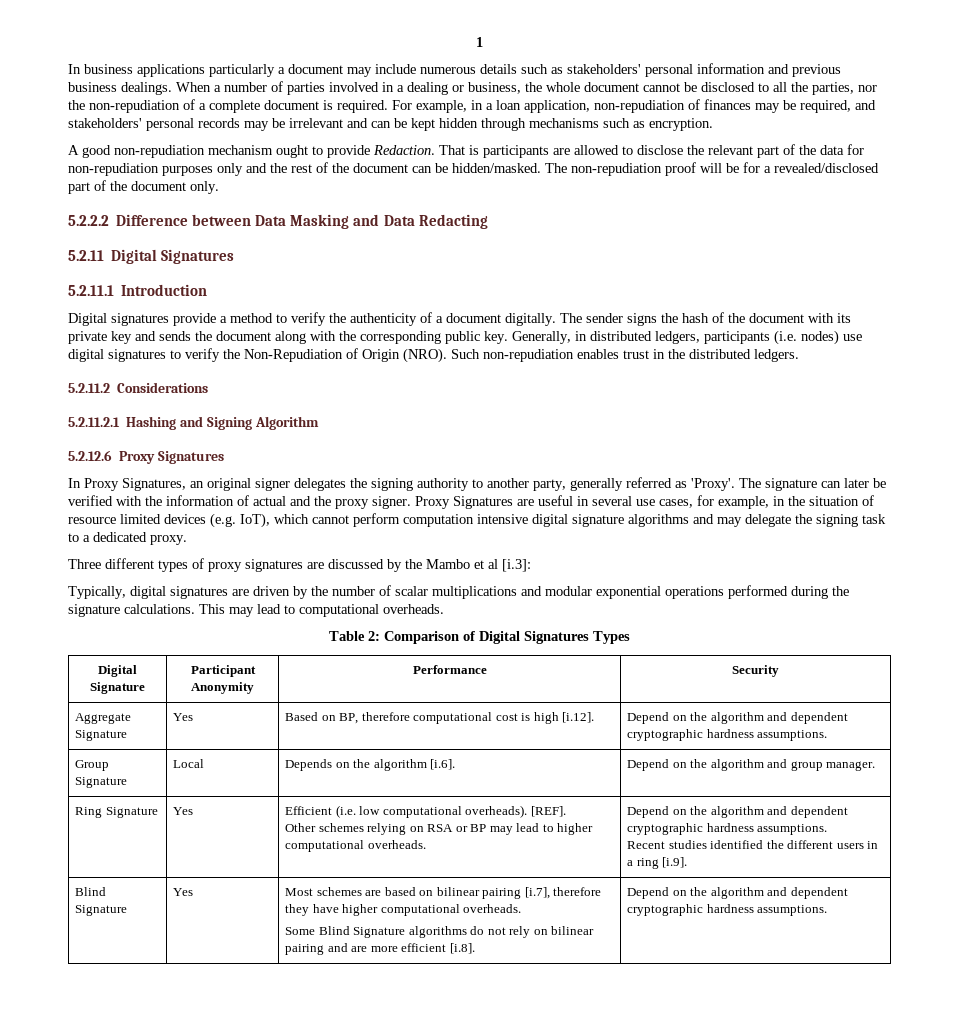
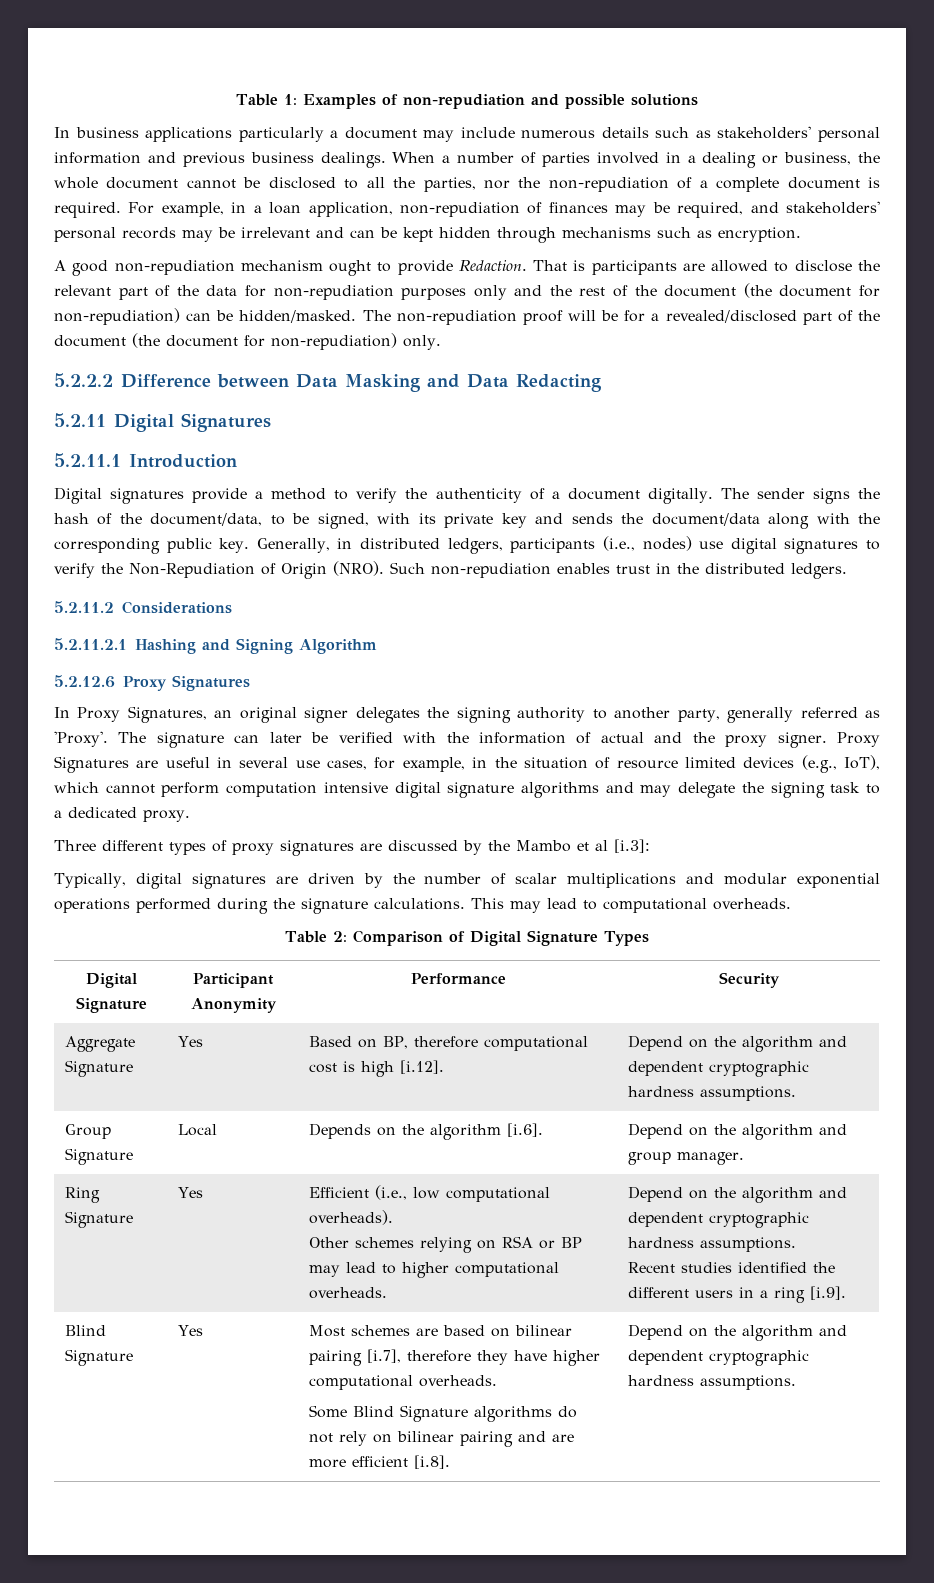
[476,37,483,47] 1 -> [236,94,698,109] Table 1: Examples of non-repudiation and possible solutions
(408, 168) none -> [743,283,881,298] [54,308,180,325] (the document for non-repudiation)
(186, 186) none -> [132,333,397,350] (the document for non-repudiation)
[749,313,804,323] document -> [150,513,369,529] document/data, to be signed,
[216,331,271,341] document -> [651,513,760,526] document/data
[774,330,797,345] (i.e. -> [602,536,635,551] (i.e.,
[210,513,236,528] (e.g. -> [801,755,837,773] (e.g.,
[524,631,589,644] Signatures -> [526,930,598,946] Signature
[335,805,356,818] (i.e. -> [375,1185,408,1200] (i.e.,
[530,806,566,817] [REF]. -> (394, 1217) none

